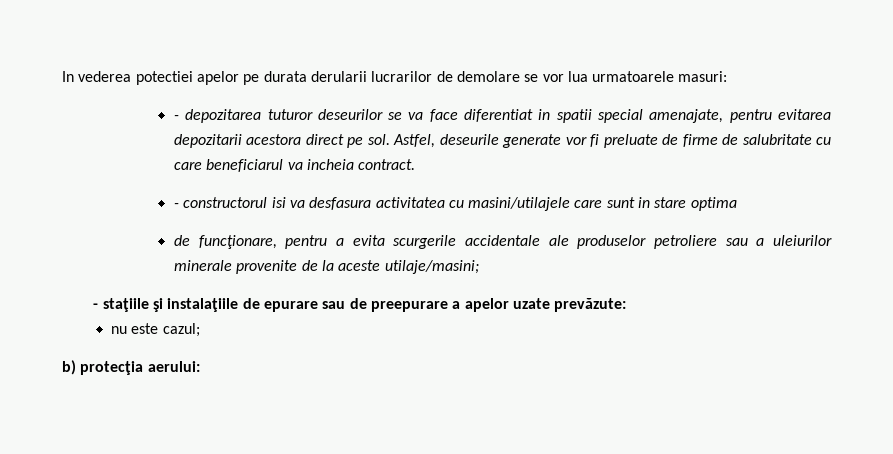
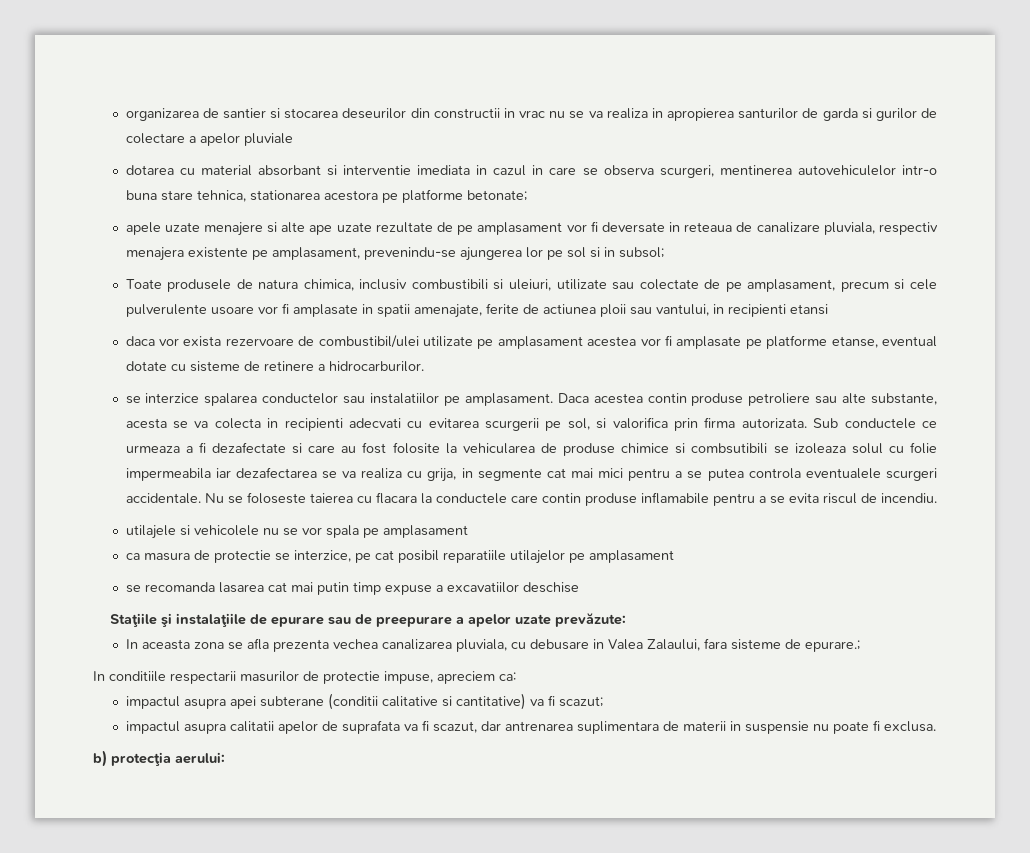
[62,71,728,85] [173,109,832,123] [173,134,832,148] [173,159,416,172] [173,197,737,211] [173,235,833,249] [173,260,479,274] [93,298,149,312] In vederea potectiei apelor pe durata derularii lucrarilor de demolare se vor lua urmatoarele masuri: // - depozitarea tuturor deseurilor se va face diferentiat in spatii special amenajate, pentru evitarea depozitarii acestora direct pe sol. Astfel, deseurile generate vor fi preluate de firme de salubritate cu care beneficiarul va incheia contract. // - constructorul isi va desfasura activitatea cu masini/utilajele care sunt in stare optima // de funcţionare, pentru a evita scurgerile accidentale ale produselor petroliere sau a uleiurilor minerale provenite de la aceste utilaje/masini; // - staţiile -> [125,108,937,121] [125,133,293,146] [125,165,937,178] [125,189,527,203] [125,221,939,236] [125,247,664,261] [125,279,937,292] [125,303,828,318] [125,335,938,349] [125,361,424,372] [125,393,937,406] [125,417,938,431] [125,442,938,456] [125,467,937,482] [125,492,937,506] [125,525,468,539] [125,550,674,564] [125,582,579,595] [109,613,157,627] organizarea de santier si stocarea deseurilor din constructii in vrac nu se va realiza in apropierea santurilor de garda si gurilor de colectare a apelor pluviale // dotarea cu material absorbant si interventie imediata in cazul in care se observa scurgeri, mentinerea autovehiculelor intr-o buna stare tehnica, stationarea acestora pe platforme betonate; // apele uzate menajere si alte ape uzate rezultate de pe amplasament vor fi deversate in reteaua de canalizare pluviala, respectiv menajera existente pe amplasament, prevenindu-se ajungerea lor pe sol si in subsol; // Toate produsele de natura chimica, inclusiv combustibili si uleiuri, utilizate sau colectate de pe amplasament, precum si cele pulverulente usoare vor fi amplasate in spatii amenajate, ferite de actiunea ploii sau vantului, in recipienti etansi // daca vor exista rezervoare de combustibil/ulei utilizate pe amplasament acestea vor fi amplasate pe platforme etanse, eventual dotate cu sisteme de retinere a hidrocarburilor. // se interzice spalarea conductelor sau instalatiilor pe amplasament. Daca acestea contin produse petroliere sau alte substante, acesta se va colecta in recipienti adecvati cu evitarea scurgerii pe sol, si valorifica prin firma autorizata. Sub conductele ce urmeaza a fi dezafectate si care au fost folosite la vehicularea de produse chimice si combsutibili se izoleaza solul cu folie impermeabila iar dezafectarea se va realiza cu grija, in segmente cat mai mici pentru a se putea controla eventualele scurgeri accidentale. Nu se foloseste taierea cu flacara la conductele care contin produse inflamabile pentru a se evita riscul de incendiu. // utilajele si vehicolele nu se vor spala pe amplasament // ca masura de protectie se interzice, pe cat posibil reparatiile utilajelor pe amplasament // se recomanda lasarea cat mai putin timp expuse a excavatiilor deschise // Staţiile
[111,323,200,337] nu este cazul; -> [125,638,860,652] [93,671,516,684] [125,693,603,710] [125,720,936,734] In aceasta zona se afla prezenta vechea canalizarea pluviala, cu debusare in Valea Zalaului, fara sisteme de epurare.; // In conditiile respectarii masurilor de protectie impuse, apreciem ca: // impactul asupra apei subterane (conditii calitative si cantitative) va fi scazut; // impactul asupra calitatii apelor de suprafata va fi scazut, dar antrenarea suplimentara de materii in suspensie nu poate fi exclusa.

